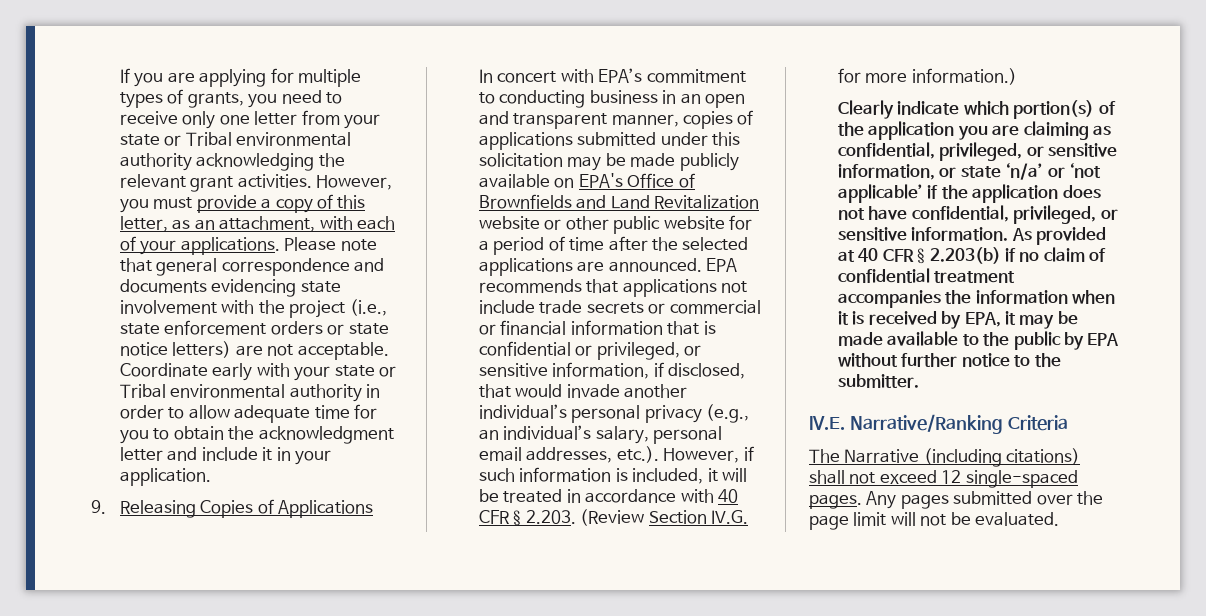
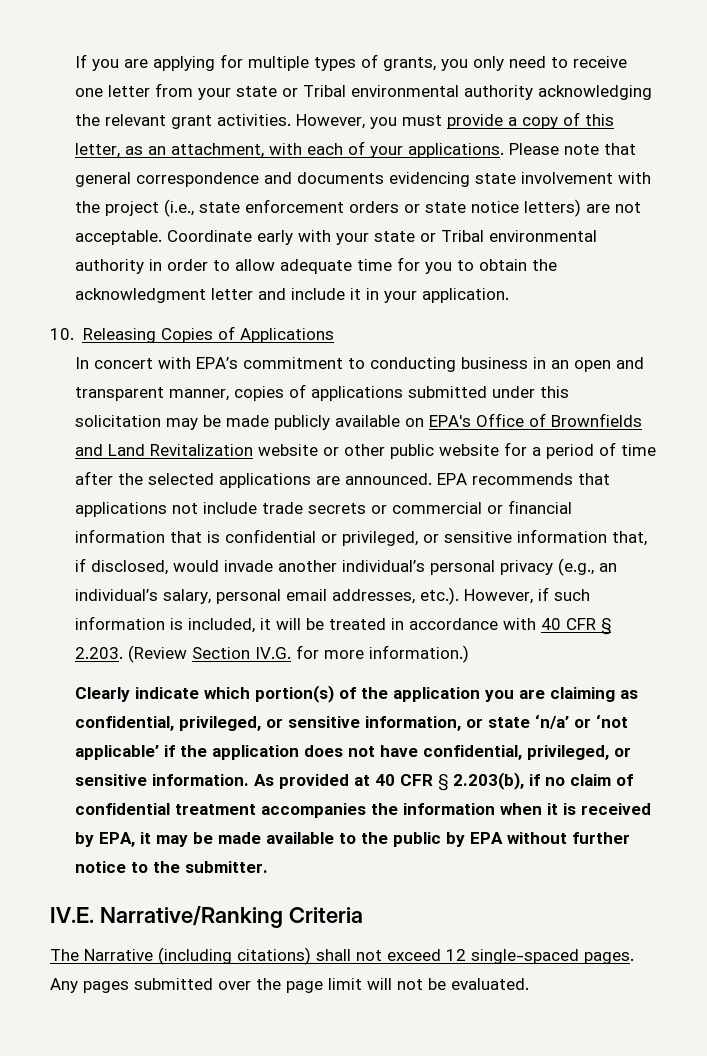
(278, 101) none -> [472,56,504,71] only
[182,111,216,129] only -> (627, 62) none
[91,500,106,514] 9. -> [50,328,74,340] 10.
[552,362,650,379] information, -> [516,529,647,546] information that,
[478,384,511,398] that -> (168, 567) none
[929,247,1001,264] 2.203(b) -> [452,772,524,790] 2.203(b),

